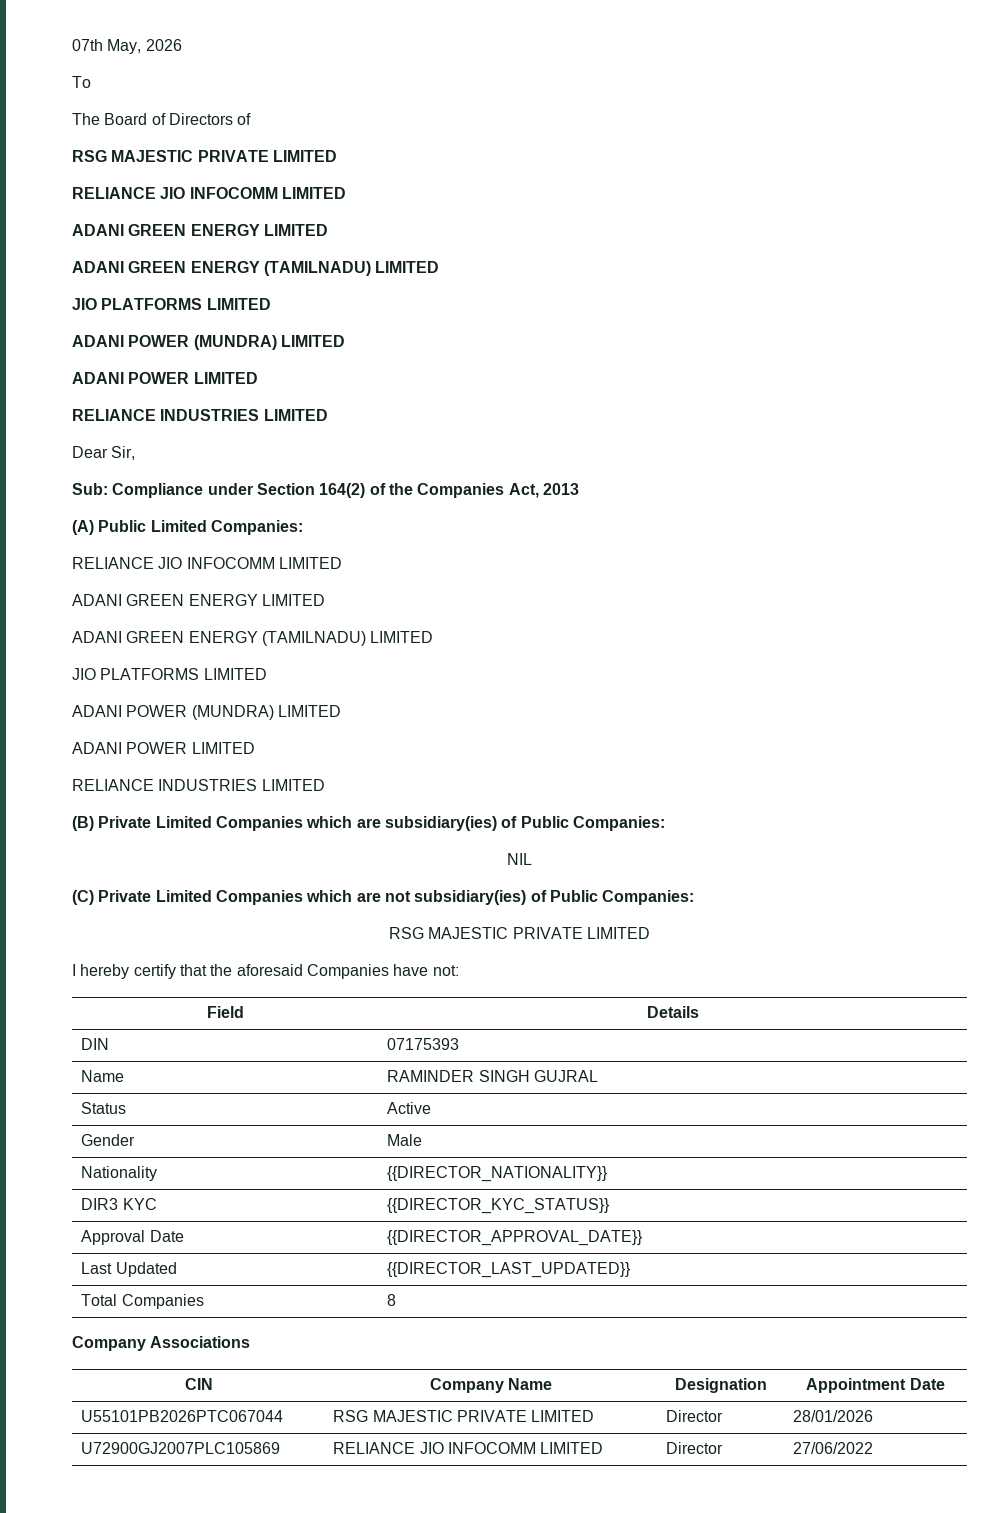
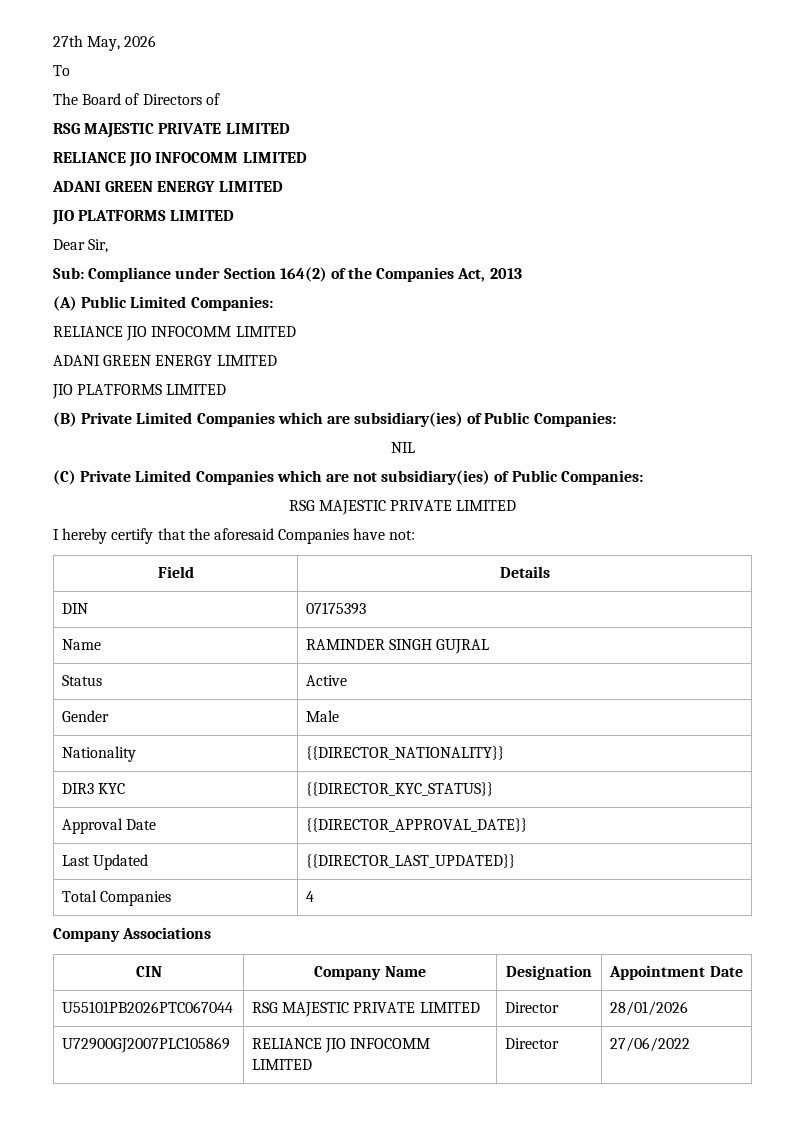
[72,39,103,51] 07th -> [53,35,83,47] 27th
[72,261,440,276] [72,298,271,310] [72,335,345,350] [72,372,258,384] [72,409,260,421] ADANI GREEN ENERGY (TAMILNADU) LIMITED // JIO PLATFORMS LIMITED // ADANI POWER (MUNDRA) LIMITED // ADANI POWER LIMITED // RELIANCE INDUSTRIES -> [52,210,167,225] JIO PLATFORMS
[72,631,434,646] [72,668,267,680] [72,705,341,720] [72,742,255,754] [72,779,258,791] ADANI GREEN ENERGY (TAMILNADU) LIMITED // JIO PLATFORMS LIMITED // ADANI POWER (MUNDRA) LIMITED // ADANI POWER LIMITED // RELIANCE INDUSTRIES -> [52,384,163,399] JIO PLATFORMS
[387,1294,397,1306] 8 -> [306,891,315,902] 4

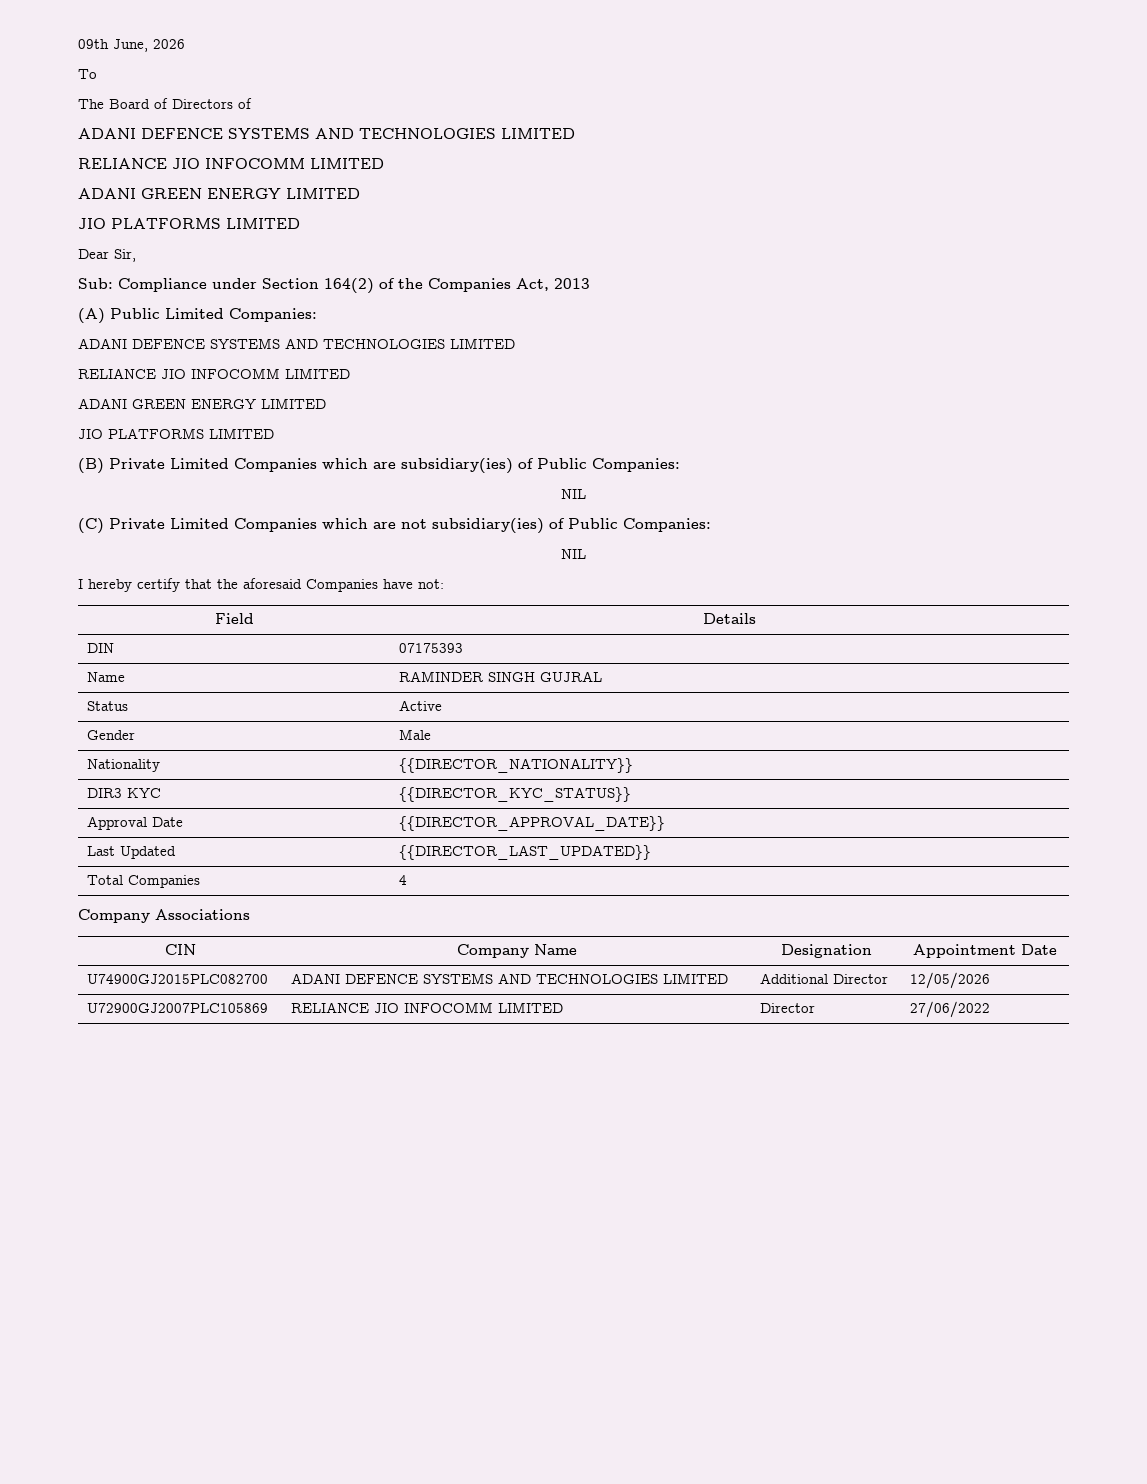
[53,35,121,51] 27th May, -> [78,39,148,52] 09th June,
[53,123,222,138] RSG MAJESTIC PRIVATE -> [78,128,496,139] ADANI DEFENCE SYSTEMS AND TECHNOLOGIES
(273, 303) none -> [78,338,515,349] // ADANI DEFENCE SYSTEMS AND TECHNOLOGIES LIMITED
[288,500,517,515] RSG MAJESTIC PRIVATE LIMITED -> [561,549,586,559] NIL
[62,1001,234,1013] [252,1002,480,1017] [505,1002,560,1013] [610,1001,689,1016] U55101PB2026PTC067044 | RSG MAJESTIC PRIVATE LIMITED | Director | 28/01/2026 -> [86,974,268,984] [290,973,728,984] [759,973,888,984] [909,972,990,989] U74900GJ2015PLC082700 | ADANI DEFENCE SYSTEMS AND TECHNOLOGIES LIMITED | Additional Director | 12/05/2026

